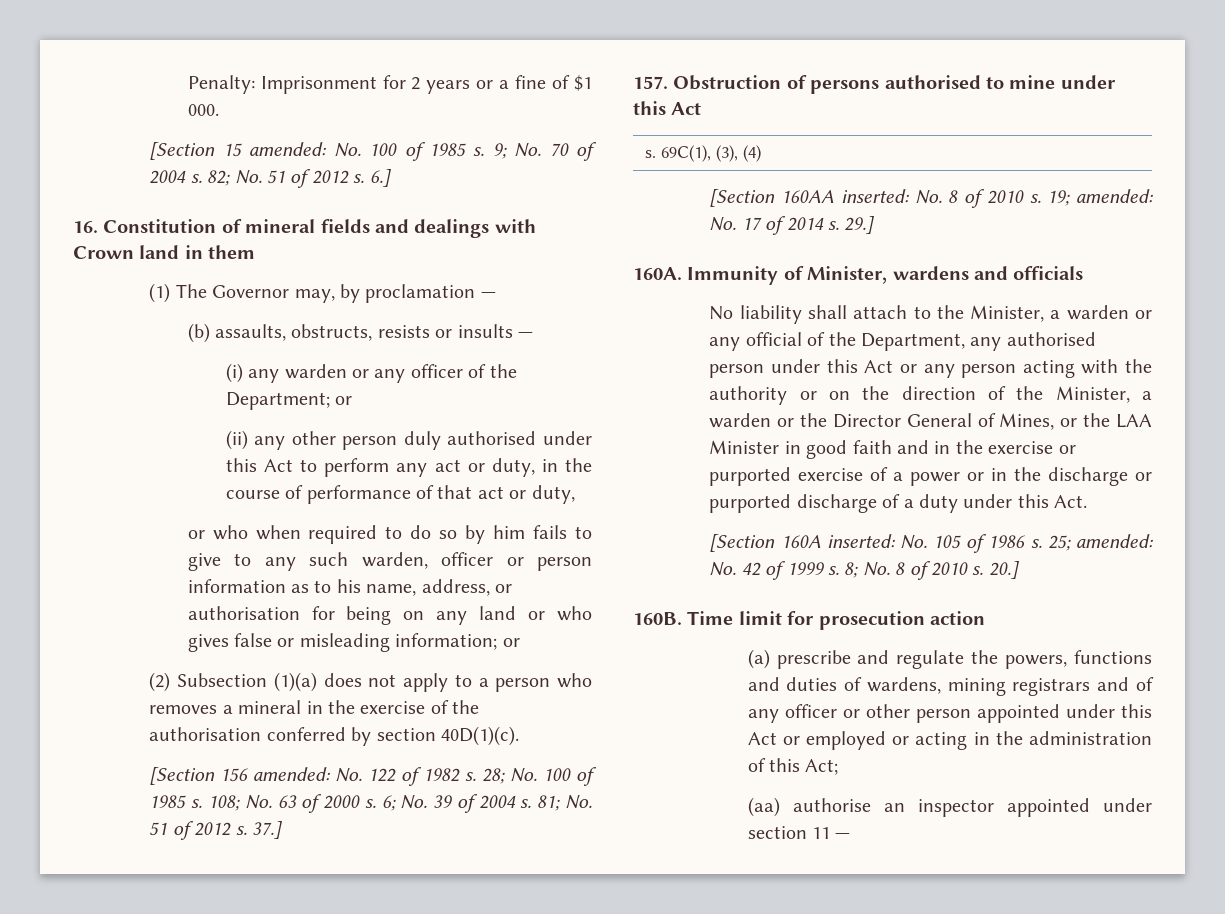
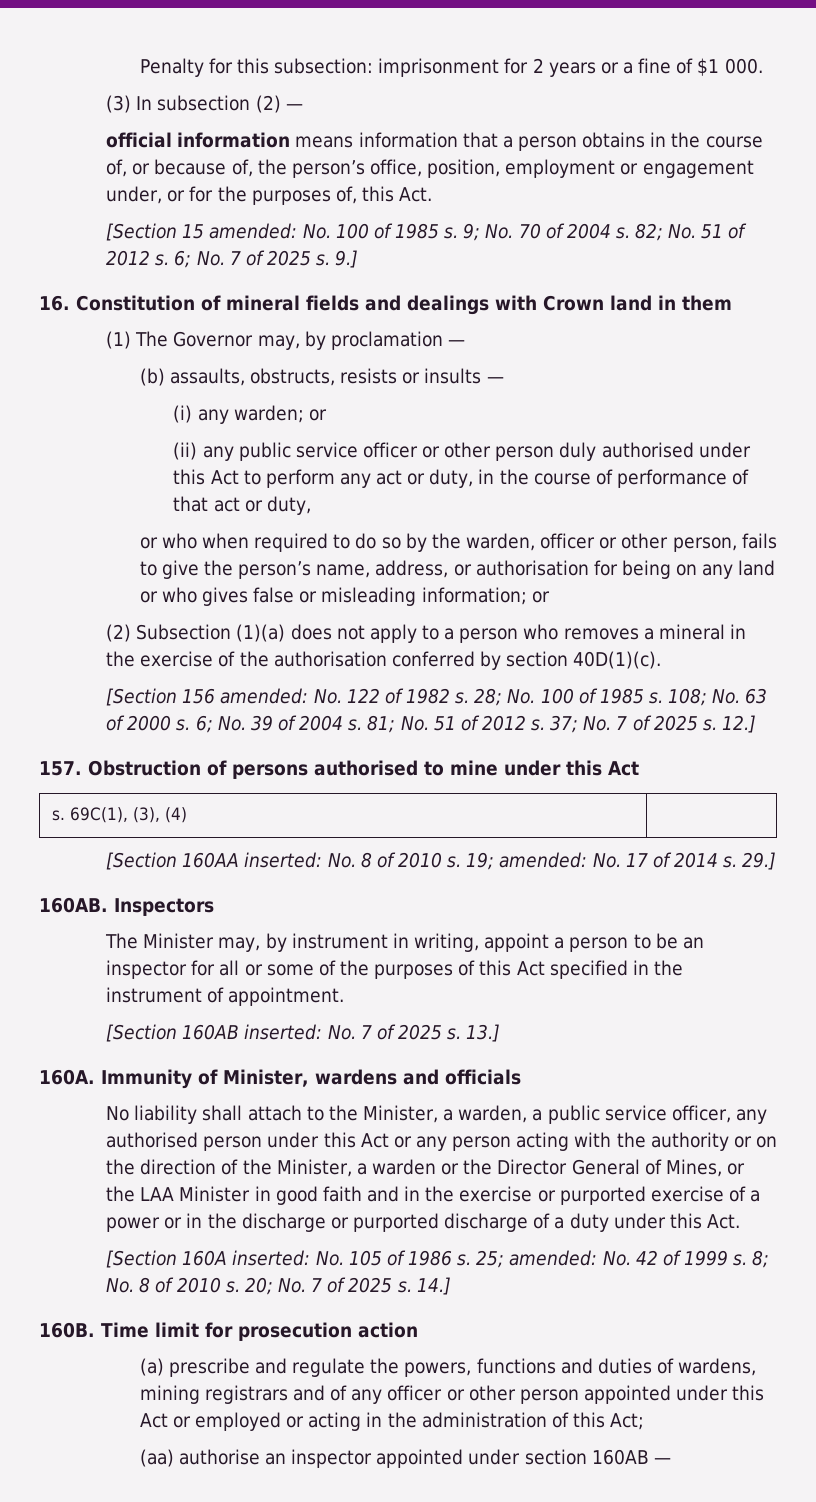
[187,75,377,94] Penalty: Imprisonment -> [139,58,500,77] Penalty for this subsection: imprisonment
(219, 110) none -> [106,95,303,113] [106,132,763,151] [106,159,754,178] [106,186,433,205] // (3) In subsection (2) — // official information means information that a person obtains in the course of, or because of, the person’s office, position, employment or engagement under, or for the purposes of, this Act.
[369,169,391,187] 6.] -> [174,250,359,268] 6; No. 7 of 2025 s. 9.]
[284,364,517,383] [225,392,330,410] warden or any officer of the Department; -> [233,405,304,423] warden;
(286, 443) none -> [238,442,441,461] public service officer or
[493,525,593,539] [187,552,592,571] [187,579,361,593] him fails to give to any such warden, officer or person information as to his -> [431,533,777,552] [139,560,312,579] the warden, officer or other person, fails to give the person’s
[252,821,283,839] 37.] -> [550,715,756,733] 37; No. 7 of 2025 s. 12.]
(875, 225) none -> [39,897,214,916] [105,933,704,952] [106,960,683,979] [106,987,345,1006] [106,1024,501,1042] // 160AB. Inspectors // The Minister may, by instrument in writing, appoint a person to be an inspector for all or some of the purposes of this Act specified in the instrument of appointment. // [Section 160AB inserted: No. 7 of 2025 s. 13.]
[1066,305,1152,320] [709,332,966,351] warden or any official of the Department, -> [458,1105,731,1124] warden, a public service officer,
[988,561,1019,579] 20.] -> [244,1277,451,1295] 20; No. 7 of 2025 s. 14.]
[812,827,831,839] 11 -> [591,1449,649,1465] 160AB

